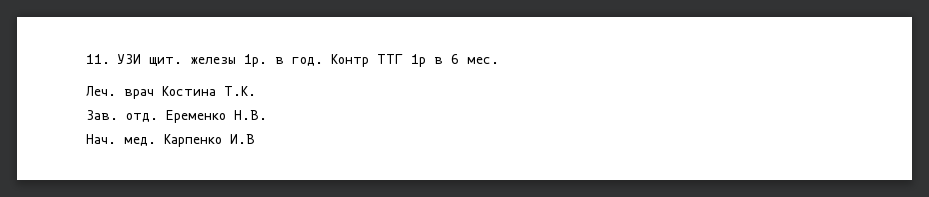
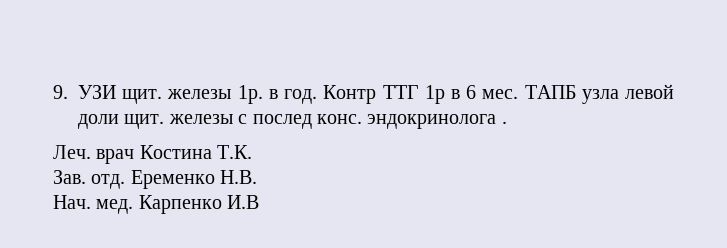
[86,54,110,64] 11. -> [53,85,68,99] 9.
(499, 60) none -> [524,84,674,104] [78,114,507,129] ТАПБ узла левой доли щит. железы с послед конс. эндокринолога .

